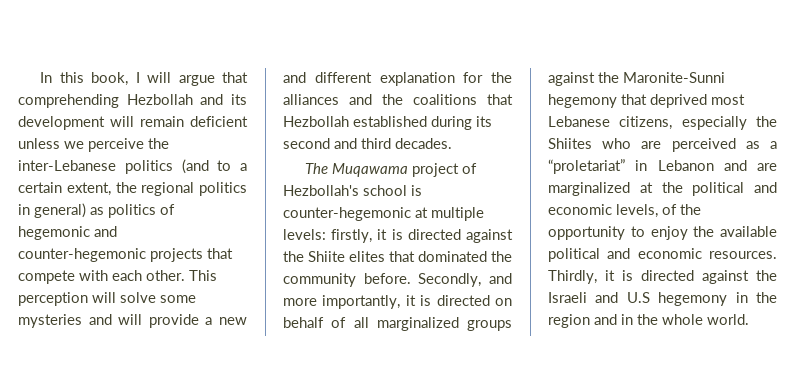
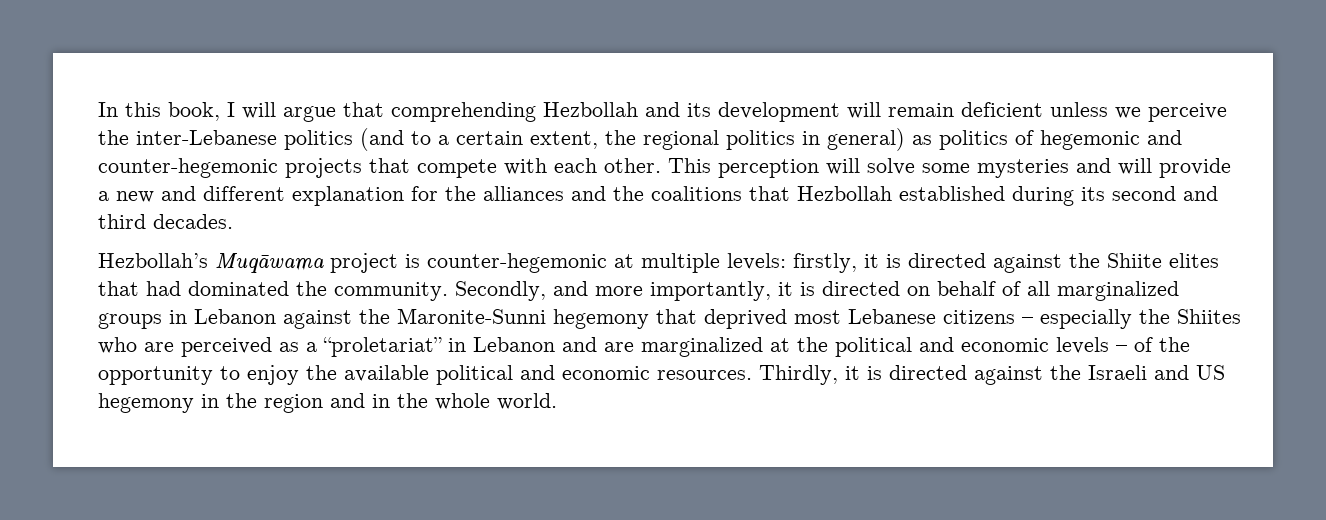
[305,163,478,177] [283,185,407,196] The Muqawama project of Hezbollah's school -> [98,253,398,274] Hezbollah’s Muqāwama project
(415, 256) none -> [146,281,181,296] had
[283,273,411,287] community before. -> [334,282,448,301] community.
(512, 325) none -> [169,309,276,324] in Lebanon
[619,116,673,130] citizens, -> [943,310,1033,324] citizens –
[616,204,658,218] levels, -> [1056,337,1127,354] levels –
[626,292,650,303] U.S -> [1196,365,1225,380] US

